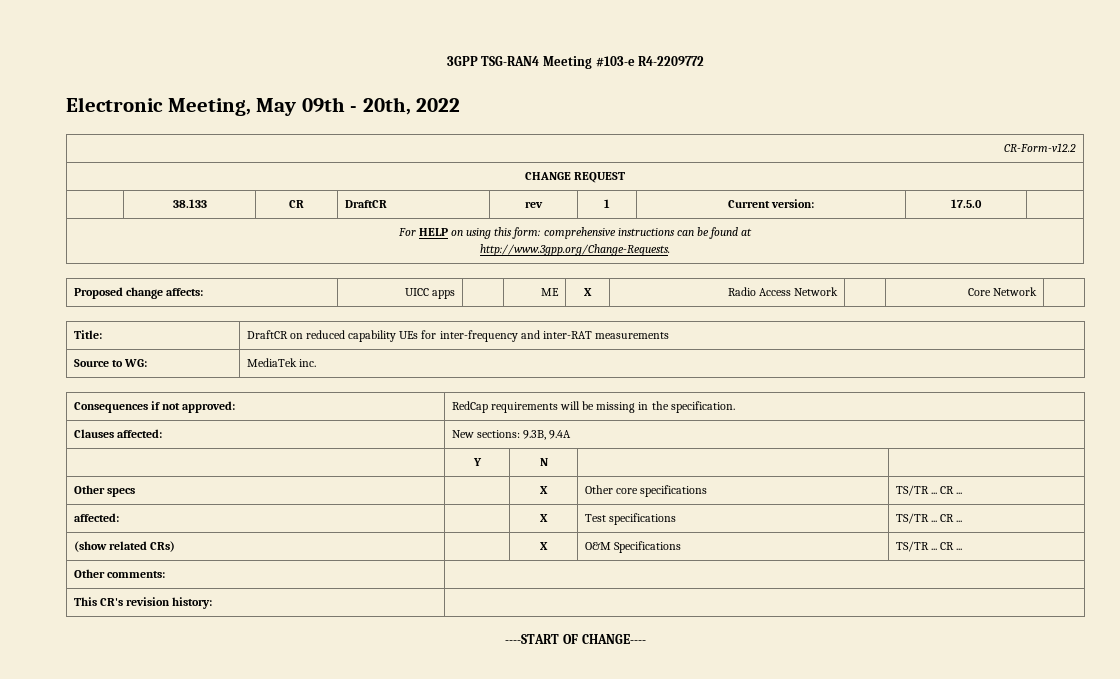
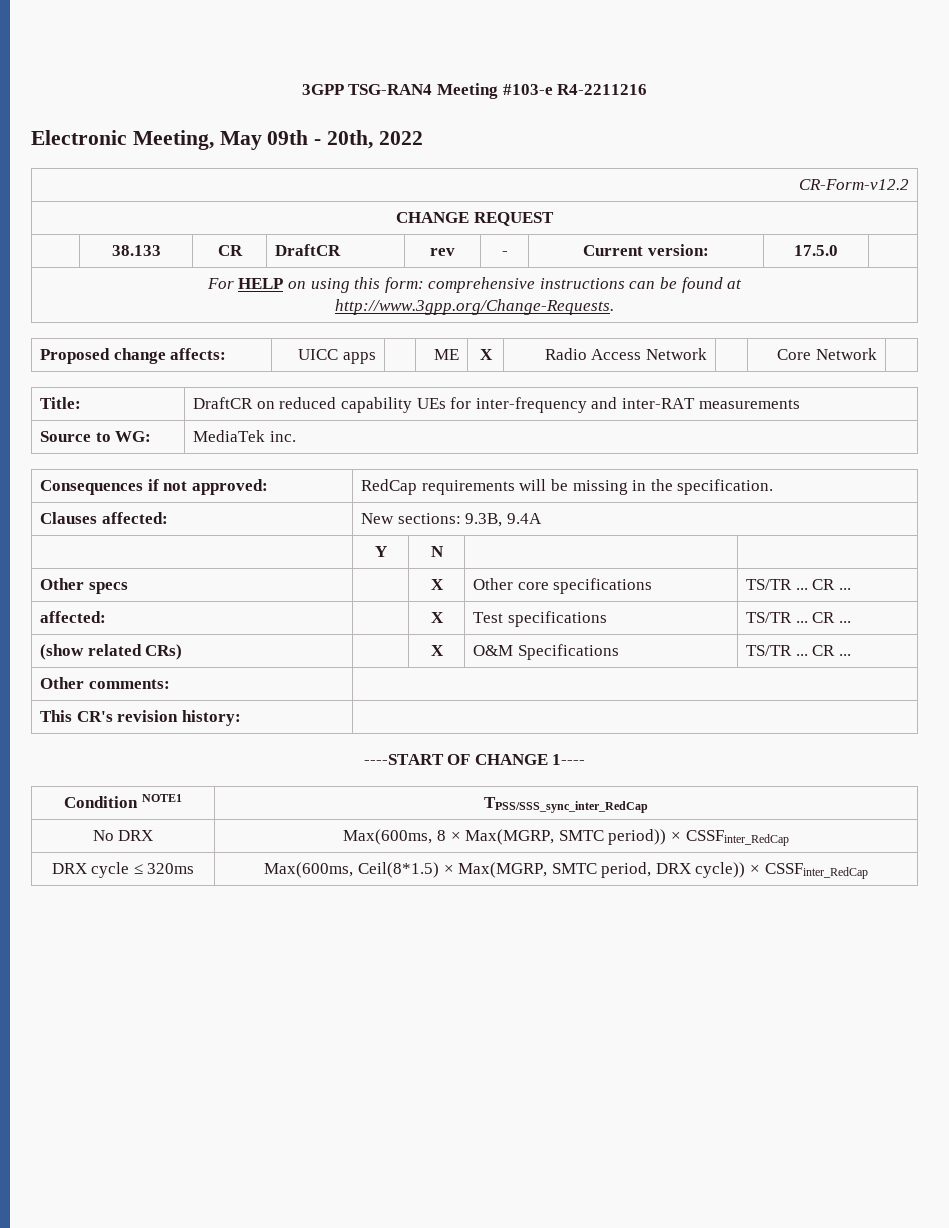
[638,56,705,66] R4-2209772 -> [557,84,648,95] R4-2211216
[604,199,611,208] 1 -> [501,251,508,256] -
[581,634,646,644] CHANGE---- -> [474,754,586,765] [64,794,182,808] [484,797,648,813] [92,830,154,841] [343,829,789,846] [51,862,195,878] [264,862,868,879] CHANGE 1---- // Condition NOTE1 | TPSS/SSS_sync_inter_RedCap // No DRX | Max(600ms, 8 × Max(MGRP, SMTC period)) × CSSFinter_RedCap // DRX cycle ≤ 320ms | Max(600ms, Ceil(8*1.5) × Max(MGRP, SMTC period, DRX cycle)) × CSSFinter_RedCap

